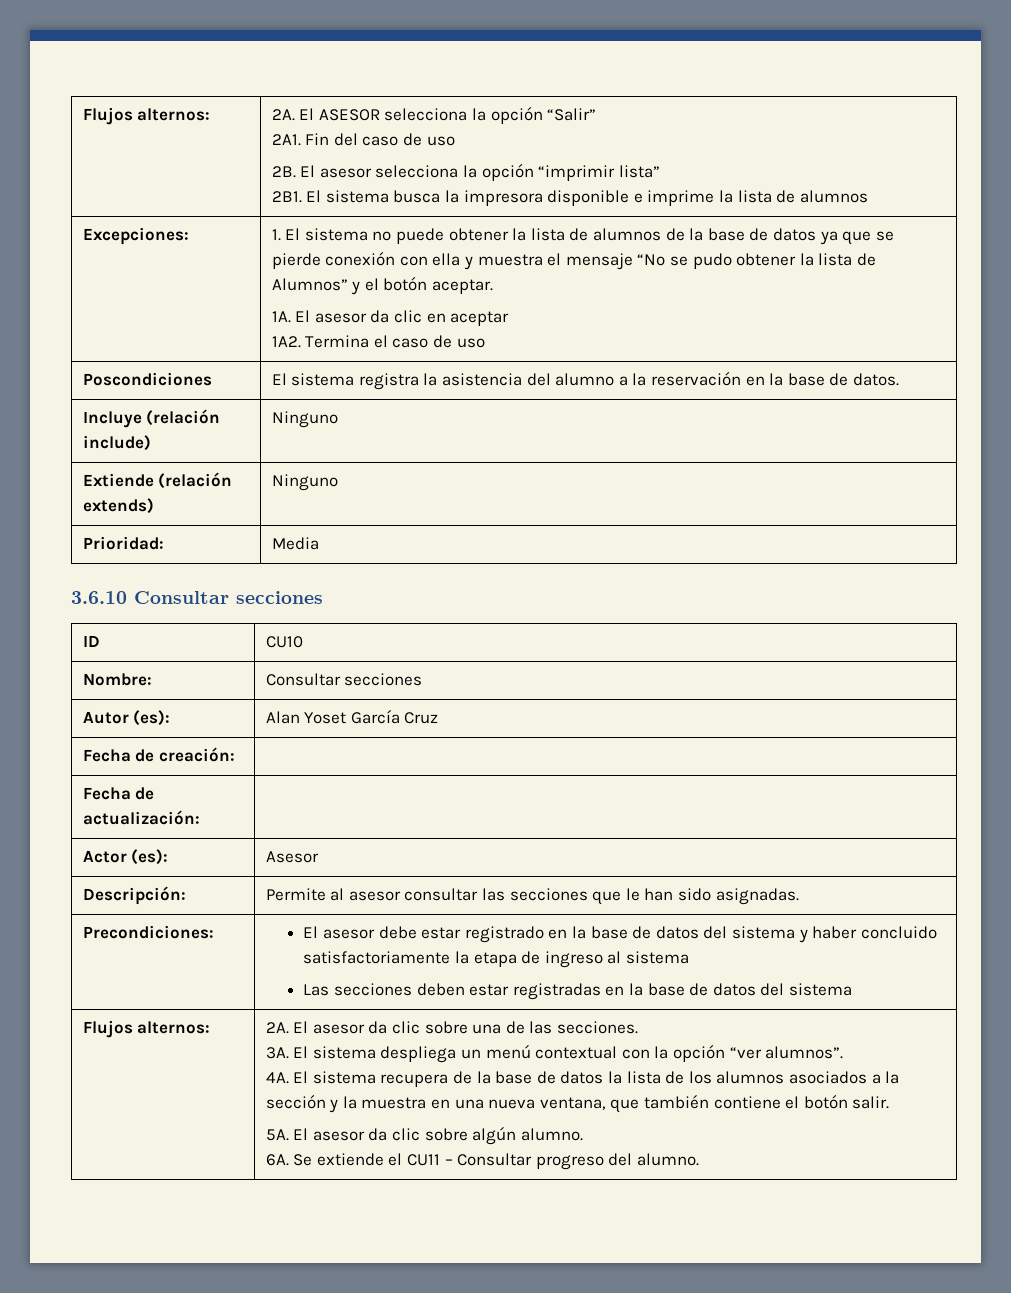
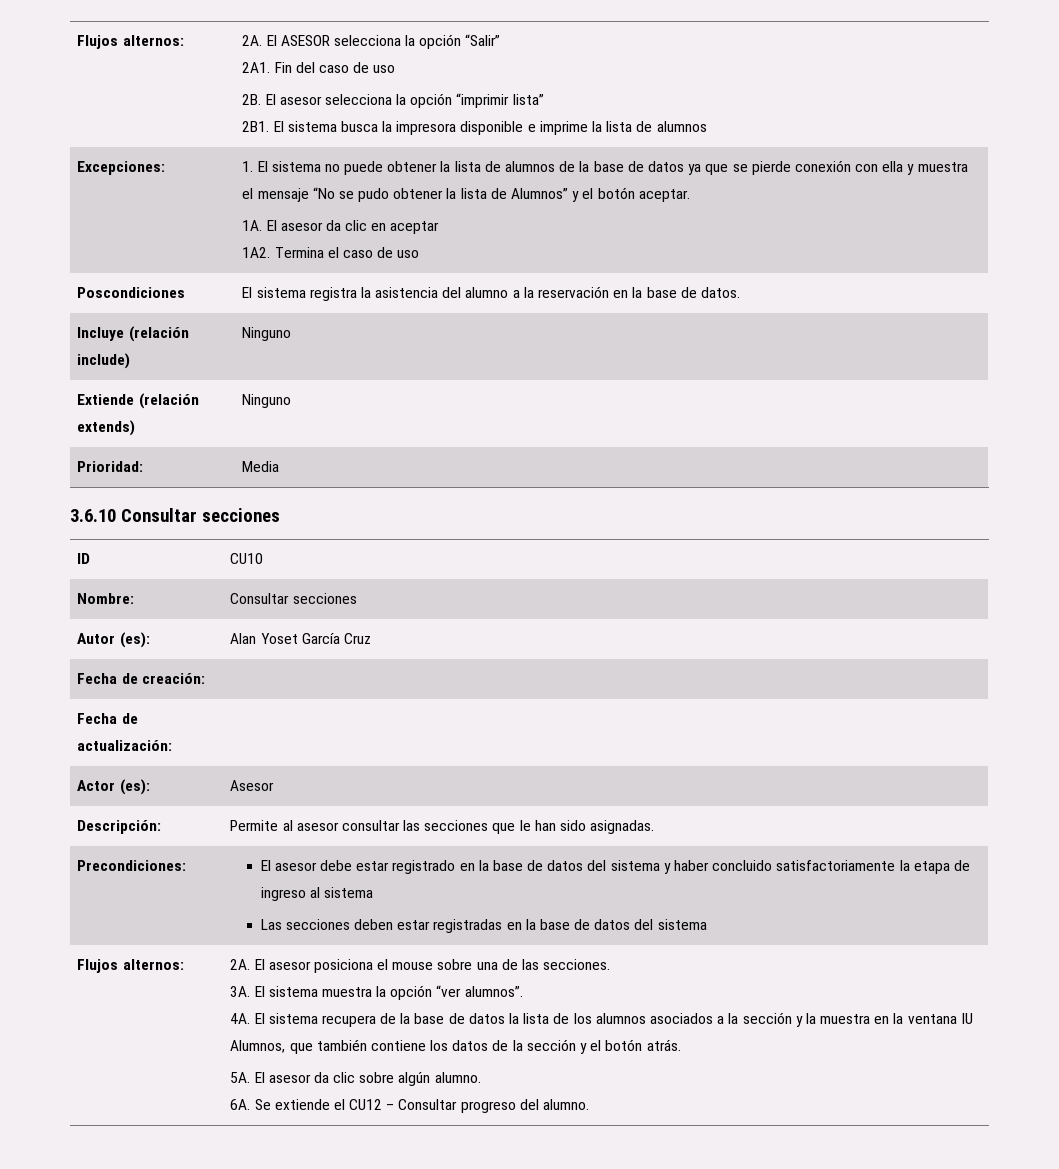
[368,1021,421,1034] da clic -> [313,959,434,973] posiciona el mouse
[380,1044,650,1063] despliega un menú contextual con -> [321,987,372,997] muestra
[454,1094,890,1113] una nueva ventana, que también contiene el botón salir. -> [893,1013,973,1024] [230,1039,681,1054] la ventana IU Alumnos, que también contiene los datos de la sección y el botón atrás.
[407,1154,441,1166] CU11 -> [349,1099,383,1110] CU12

